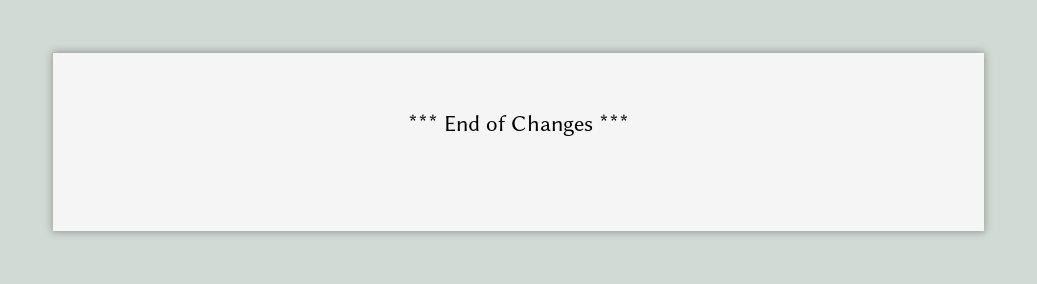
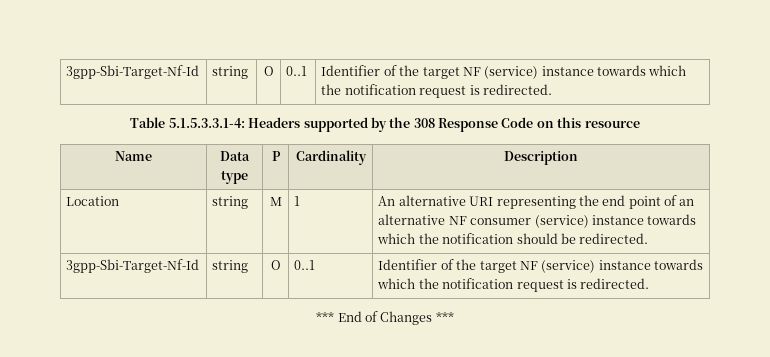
(407, 122) none -> [66,65,200,79] [212,66,249,79] [263,66,274,76] [286,66,308,76] [321,65,687,79] [321,84,552,98] [130,117,640,132] [115,151,152,161] [220,151,250,161] [221,171,248,184] [271,151,281,161] [295,150,367,165] [504,151,578,165] [66,196,120,206] [212,196,249,209] [269,197,282,206] [294,196,301,206] [378,195,695,209] [378,214,697,228] [377,233,649,244] [66,259,200,273] [212,260,249,273] [270,260,281,270] [294,260,316,270] [378,259,704,273] [377,278,650,292] 3gpp-Sbi-Target-Nf-Id | string | O | 0..1 | Identifier of the target NF (service) instance towards which the notification request is redirected. // Table 5.1.5.3.3.1-4: Headers supported by the 308 Response Code on this resource // Name | Data type | P | Cardinality | Description // Location | string | M | 1 | An alternative URI representing the end point of an alternative NF consumer (service) instance towards which the notification should be redirected. // 3gpp-Sbi-Target-Nf-Id | string | O | 0..1 | Identifier of the target NF (service) instance towards which the notification request is redirected. //

